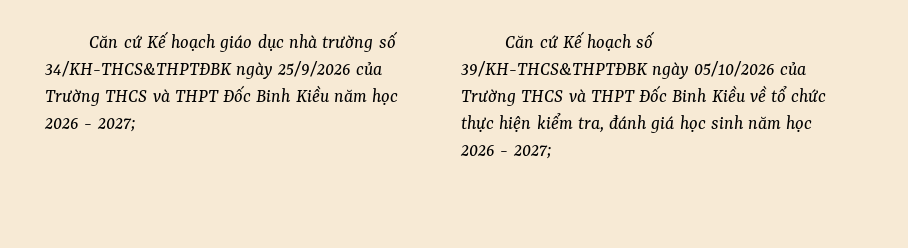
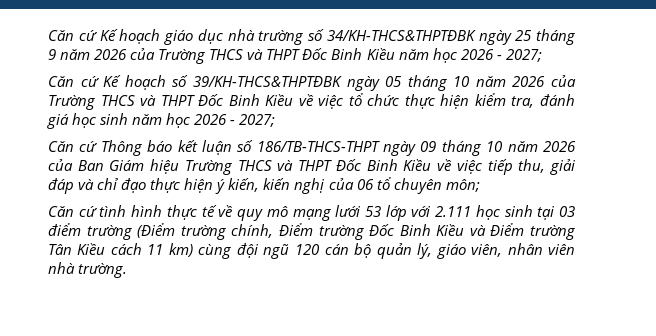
[276,61,351,77] 25/9/2026 -> [515,29,576,45] [48,49,128,60] 25 tháng 9 năm 2026
[693,61,775,77] 05/10/2026 -> [385,75,546,91] 05 tháng 10 năm 2026
(767, 93) none -> [318,95,344,109] việc
(552, 152) none -> [48,140,576,156] [48,159,576,175] [48,177,480,194] [48,205,576,221] [48,223,576,240] [48,243,575,259] [48,262,128,278] // Căn cứ Thông báo kết luận số 186/TB-THCS-THPT ngày 09 tháng 10 năm 2026 của Ban Giám hiệu Trường THCS và THPT Đốc Binh Kiều về việc tiếp thu, giải đáp và chỉ đạo thực hiện ý kiến, kiến nghị của 06 tổ chuyên môn; // Căn cứ tình hình thực tế về quy mô mạng lưới 53 lớp với 2.111 học sinh tại 03 điểm trường (Điểm trường chính, Điểm trường Đốc Binh Kiều và Điểm trường Tân Kiều cách 11 km) cùng đội ngũ 120 cán bộ quản lý, giáo viên, nhân viên nhà trường.

